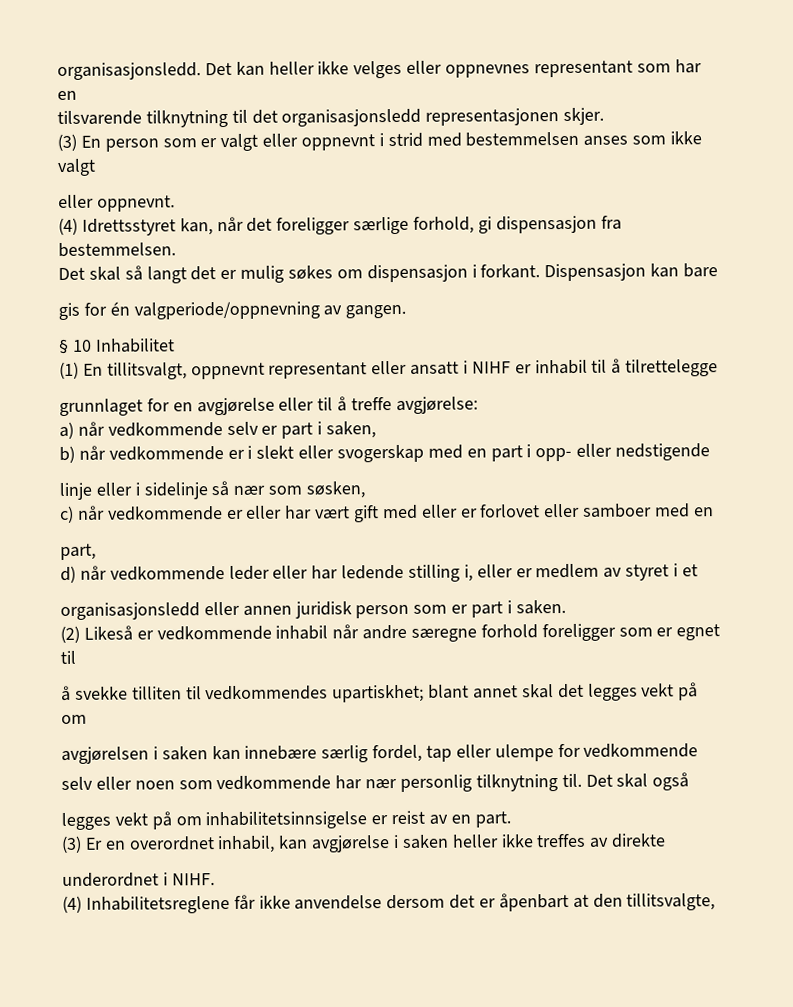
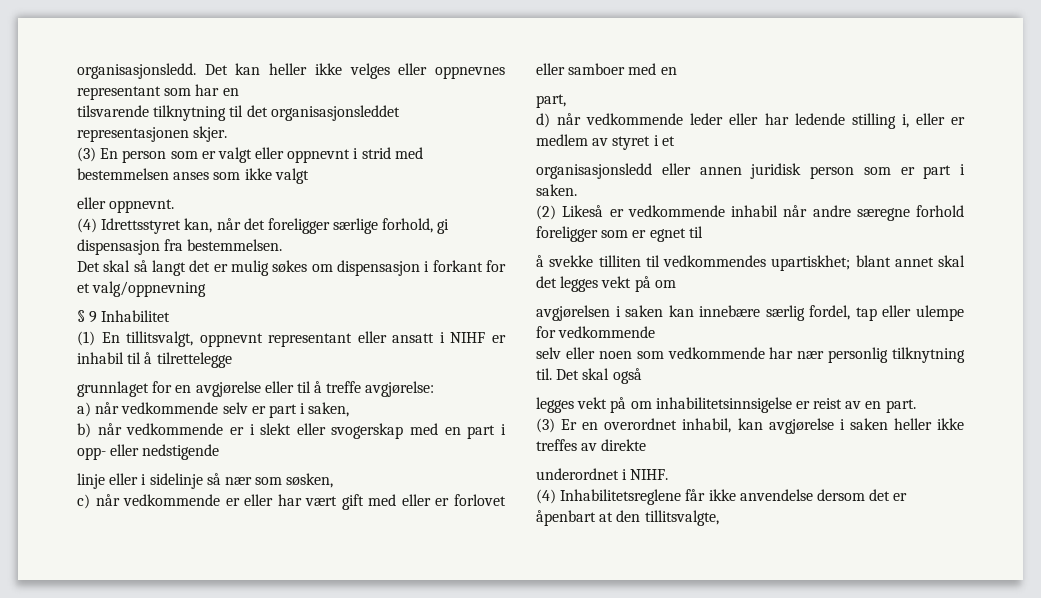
[281,108,422,127] organisasjonsledd -> [270,105,400,121] organisasjonsleddet
[480,263,719,282] [58,301,407,321] forkant. Dispensasjon kan bare // gis for én valgperiode/oppnevning av gangen. -> [432,260,506,272] [77,281,207,297] forkant for et valg/oppnevning
[72,339,92,352] 10 -> [89,311,98,323] 9

